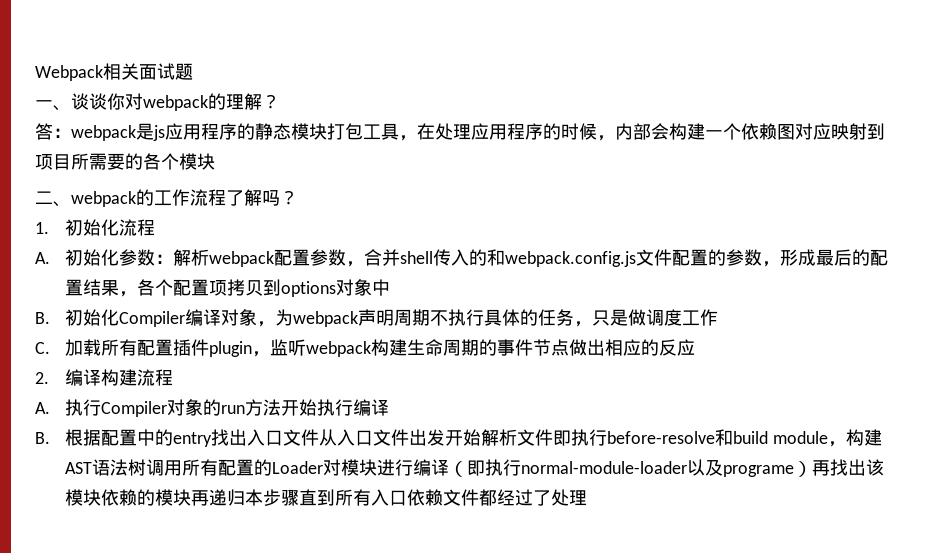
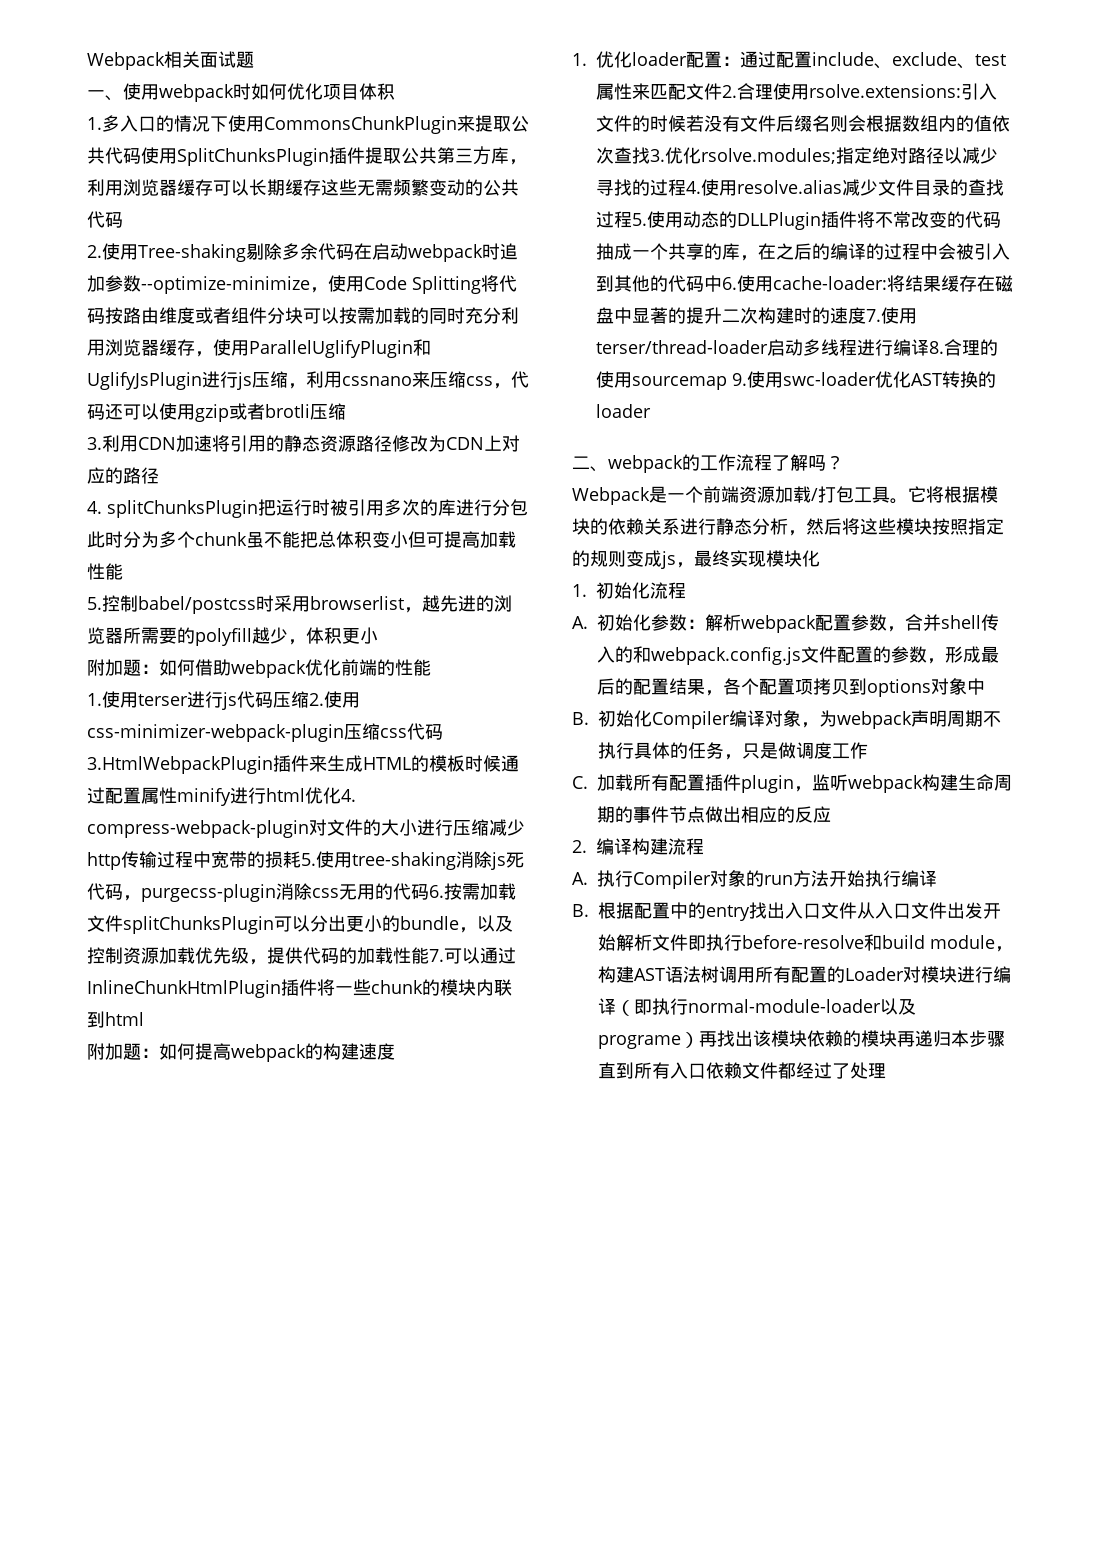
[71,93,280,111] [35,123,885,141] [35,153,215,170] 谈谈你对webpack的理解？ // 答：webpack是js应用程序的静态模块打包工具，在处理应用程序的时候，内部会构建一个依赖图对应映射到项目所需要的各个模块 -> [123,83,395,102] [87,115,529,134] [87,146,527,166] [87,179,519,196] [87,211,123,228] [87,243,518,262] [87,275,517,294] [87,307,519,324] [87,339,431,358] [87,371,529,390] [87,403,346,422] [87,435,520,452] [87,467,159,484] [87,499,528,518] [87,531,516,548] [87,563,123,580] [87,595,512,614] [87,627,378,646] [87,659,431,678] [87,691,360,710] [87,723,443,742] [87,755,519,774] [87,787,356,806] [87,819,525,838] [87,851,524,870] [87,883,516,902] [87,915,513,934] [87,947,516,965] [87,979,512,998] [87,1011,144,1028] [87,1043,395,1062] [572,51,1007,69] [596,83,998,100] [596,115,1011,132] [596,147,999,164] [596,179,1005,196] [596,211,1002,230] [596,243,1011,261] [596,275,1014,292] [596,307,918,324] [596,339,999,356] [596,371,997,390] [596,404,652,418] 使用webpack时如何优化项目体积 // 1.多入口的情况下使用CommonsChunkPlugin来提取公共代码使用SplitChunksPlugin插件提取公共第三⽅库，利用浏览器缓存可以长期缓存这些无需频繁变动的公共代码 // 2.使用Tree-shaking剔除多余代码在启动webpack时追加参数--optimize-minimize，使用Code Splitting将代码按路由维度或者组件分块可以按需加载的同时充分利⽤浏览器缓存，使用ParallelUglifyPlugin和UglifyJsPlugin进行js压缩，利⽤cssnano来压缩css，代码还可以使用gzip或者brotli压缩 // 3.利⽤CDN加速将引⽤的静态资源路径修改为CDN上对应的路径 // 4. splitChunksPlugin把运行时被引用多次的库进行分包此时分为多个chunk虽不能把总体积变小但可提高加载性能 // 5.控制babel/postcss时采用browserlist，越先进的浏览器所需要的polyfill越少，体积更小 // 附加题：如何借助webpack优化前端的性能 // 1.使用terser进行js代码压缩2.使用css-minimizer-webpack-plugin压缩css代码3.HtmlWebpackPlugin插件来生成HTML的模板时候通过配置属性minify进行html优化4. compress-webpack-plugin对文件的大小进行压缩减少http传输过程中宽带的损耗5.使用tree-shaking消除js死代码，purgecss-plugin消除css无用的代码6.按需加载文件splitChunksPlugin可以分出更小的bundle，以及控制资源加载优先级，提供代码的加载性能7.可以通过InlineChunkHtmlPlugin插件将一些chunk的模块内联到html // 附加题：如何提高webpack的构建速度 // 1.优化loader配置：通过配置include、exclude、test属性来匹配文件2.合理使用rsolve.extensions:引入文件的时候若没有文件后缀名则会根据数组内的值依次查找3.优化rsolve.modules;指定绝对路径以减少寻找的过程4.使用resolve.alias减少文件目录的查找过程5.使用动态的DLLPlugin插件将不常改变的代码抽成一个共享的库，在之后的编译的过程中会被引入到其他的代码中6.使用cache-loader:将结果缓存在磁盘中显著的提升二次构建时的速度7.使用terser/thread-loader启动多线程进行编译8.合理的使用sourcemap 9.使用swc-loader优化AST转换的loader
(298, 197) none -> [572,486,998,505] [572,518,1004,536] [572,550,820,569] // Webpack是一个前端资源加载/打包工具。它将根据模块的依赖关系进行静态分析，然后将这些模块按照指定的规则变成js，最终实现模块化

